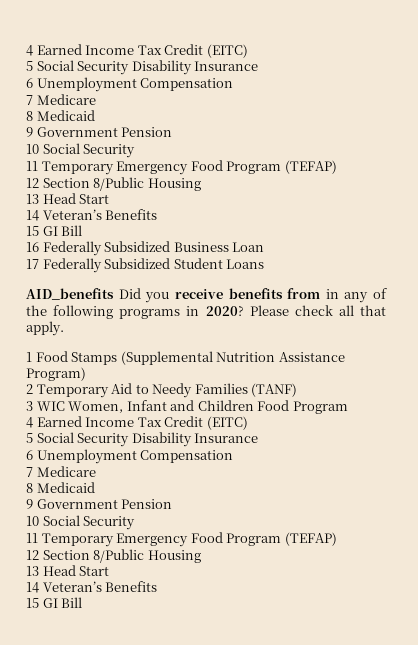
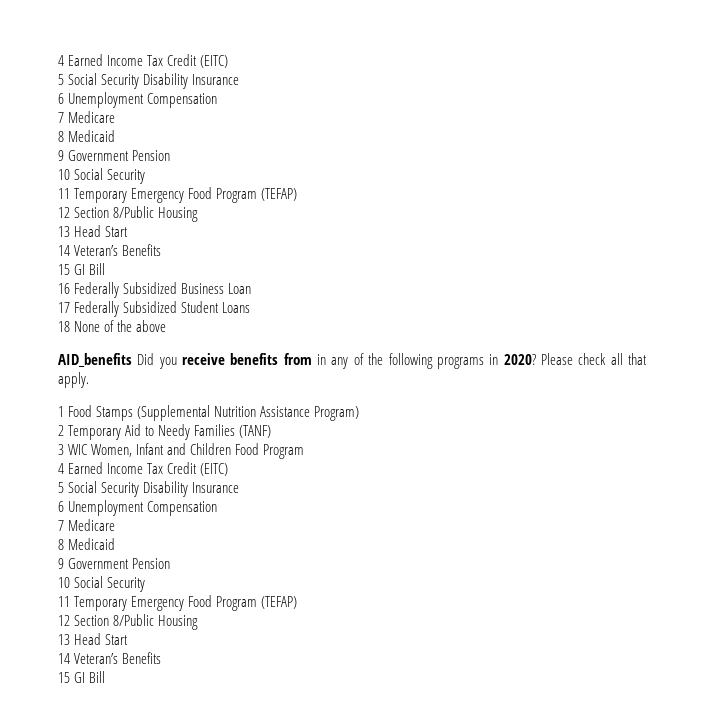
(265, 264) none -> [58,320,167,332] // 18 None of the above

